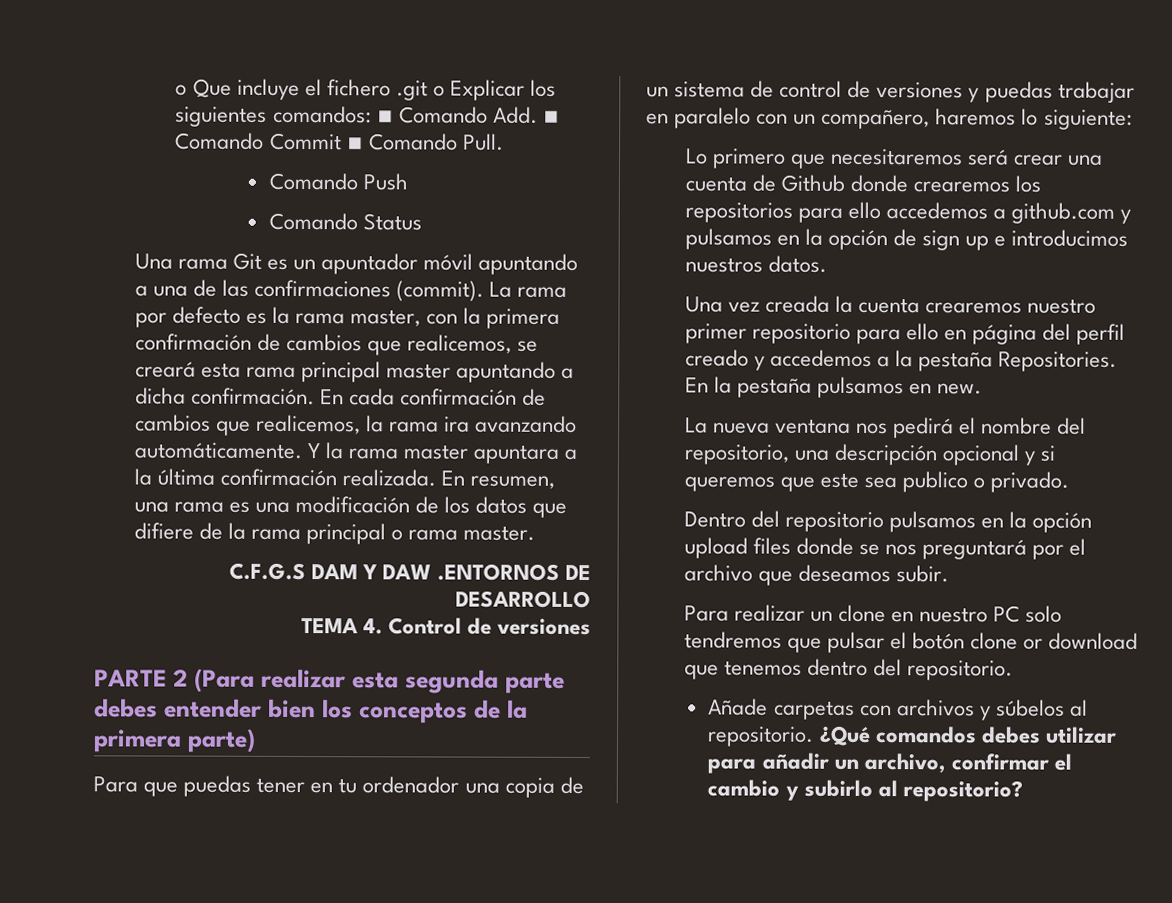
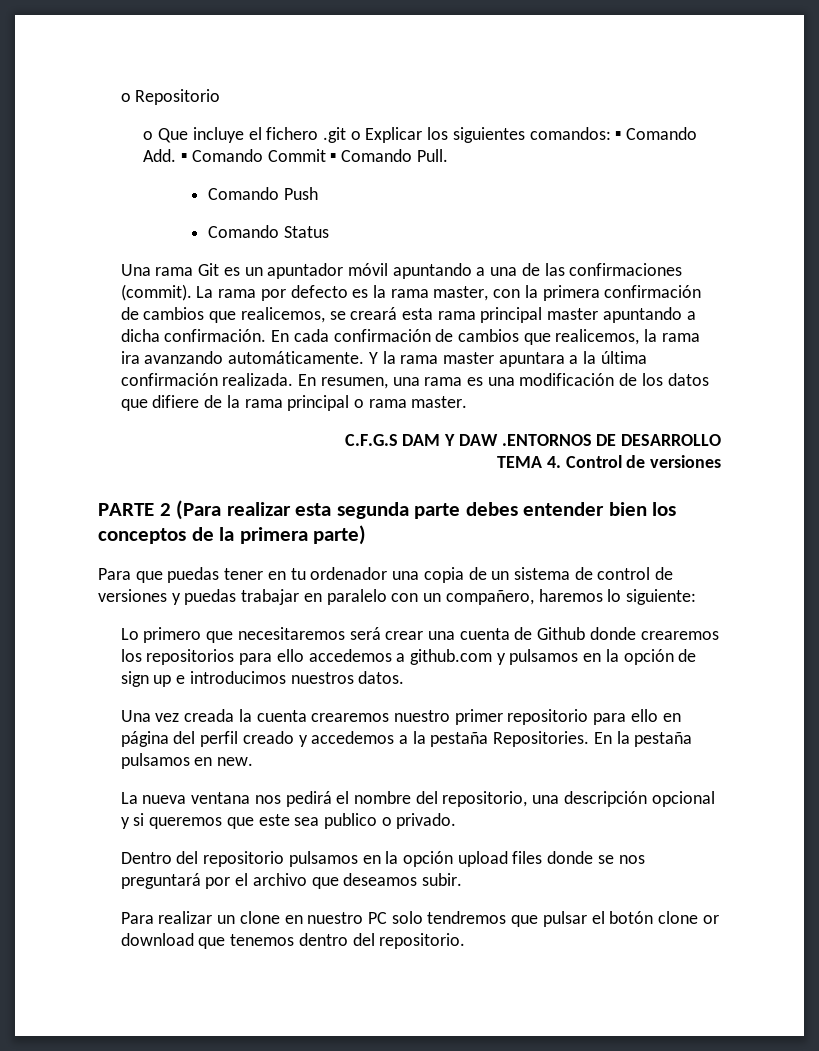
[175,84,188,96] o -> [120,89,221,105] [143,131,154,140] o Repositorio // o
[708,698,1088,721] [707,725,1117,747] [707,752,1072,774] [707,779,1023,802] // Añade carpetas con archivos y súbelos al repositorio. ¿Qué comandos debes utilizar para añadir un archivo, confirmar el cambio y subirlo al repositorio? -> (466, 941) none

